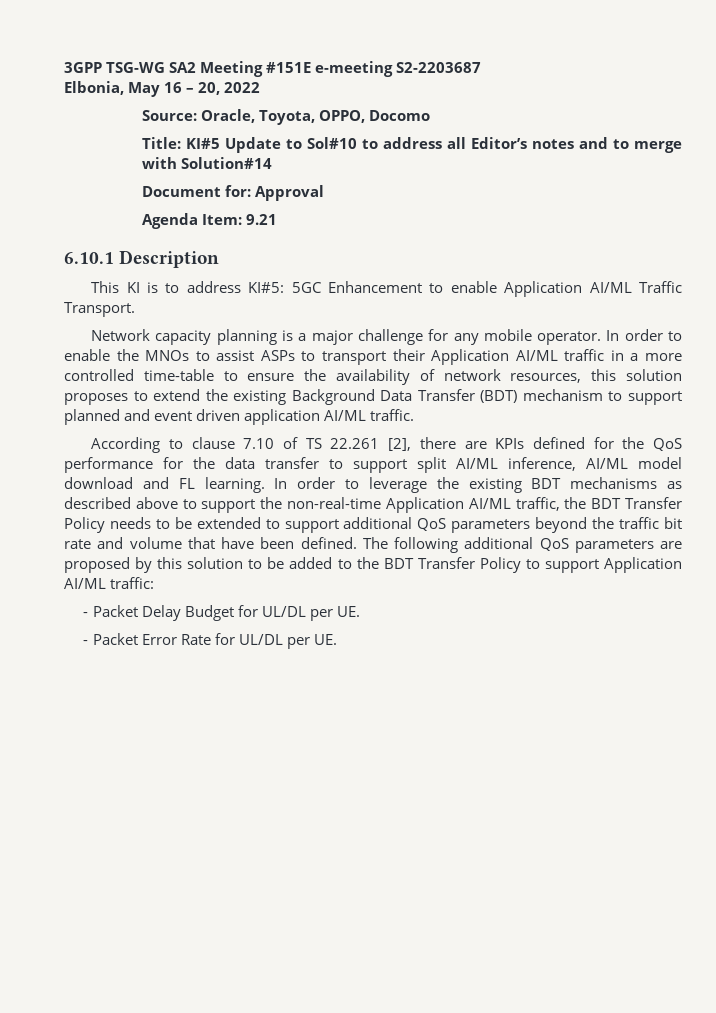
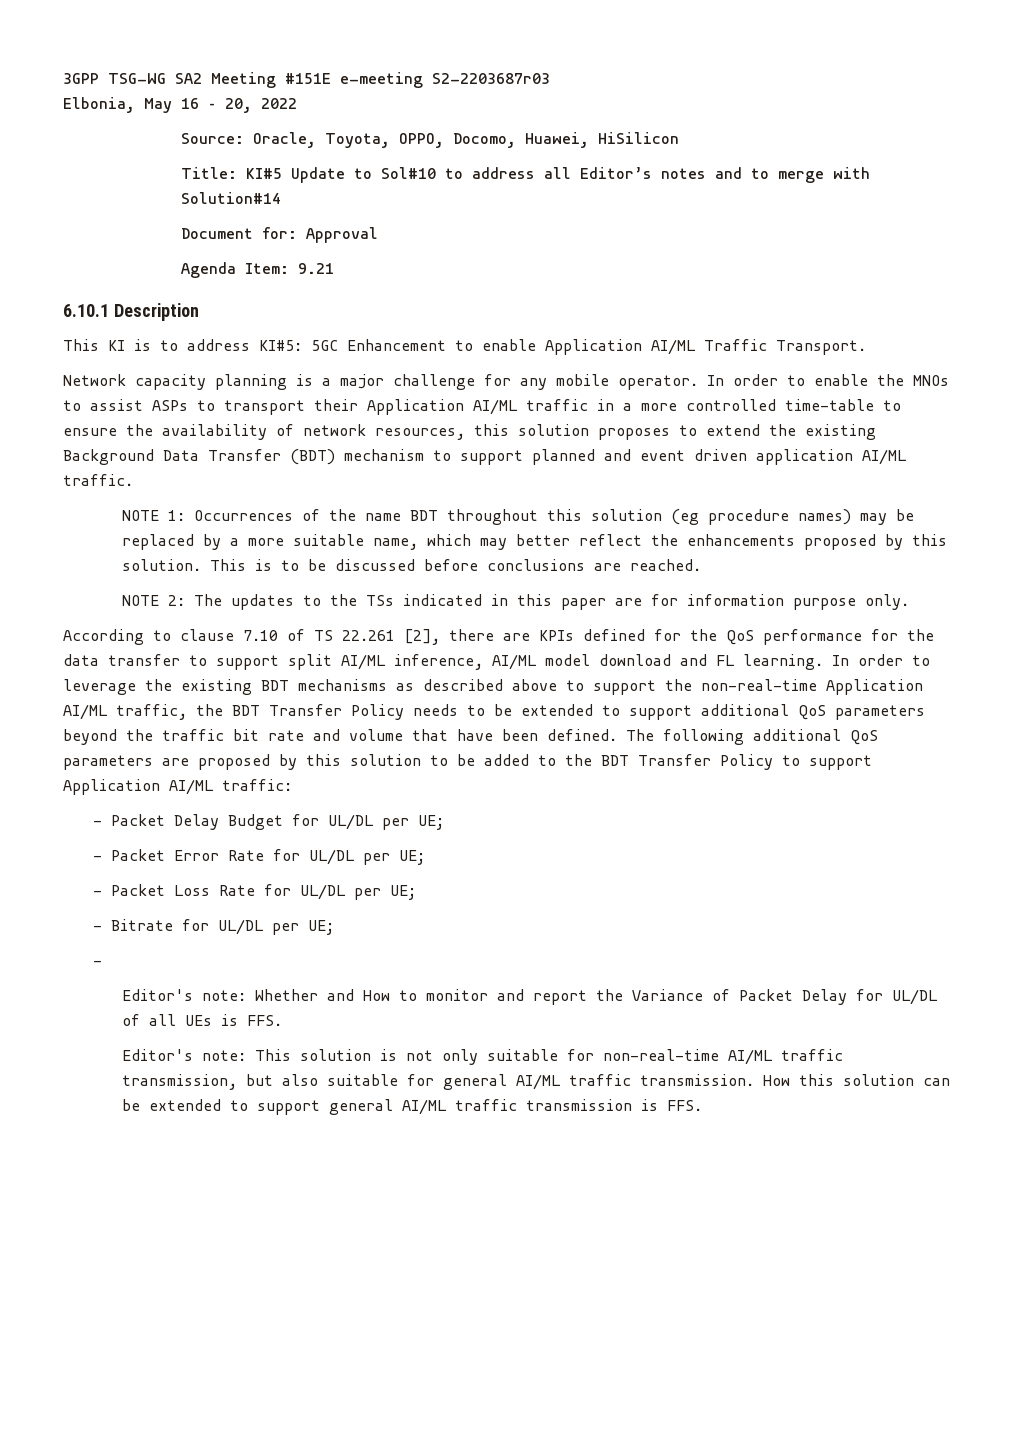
[396,62,482,73] S2-2203687 -> [432,73,550,84] S2-2203687r03
[369,110,431,121] Docomo -> [453,132,680,148] Docomo, Huawei, HiSilicon
(415, 415) none -> [122,509,915,525] [122,534,948,550] [122,559,702,571] [122,594,910,610] // NOTE 1: Occurrences of the name BDT throughout this solution (eg procedure names) may be replaced by a more suitable name, which may better reflect the enhancements proposed by this solution. This is to be discussed before conclusions are reached. // NOTE 2: The updates to the TSs indicated in this paper are for information purpose only.
[336,606,360,617] UE. -> [417,815,444,830] UE;
[313,634,337,645] UE. -> [398,850,425,865] [92,884,416,900] [92,919,334,935] [92,960,102,966] [122,989,939,1005] [122,1014,283,1026] [122,1049,844,1065] [122,1074,951,1090] [122,1099,703,1115] UE; // - Packet Loss Rate for UL/DL per UE; // - Bitrate for UL/DL per UE; // - // Editor's note: Whether and How to monitor and report the Variance of Packet Delay for UL/DL of all UEs is FFS. // Editor's note: This solution is not only suitable for non-real-time AI/ML traffic transmission, but also suitable for general AI/ML traffic transmission. How this solution can be extended to support general AI/ML traffic transmission is FFS.

